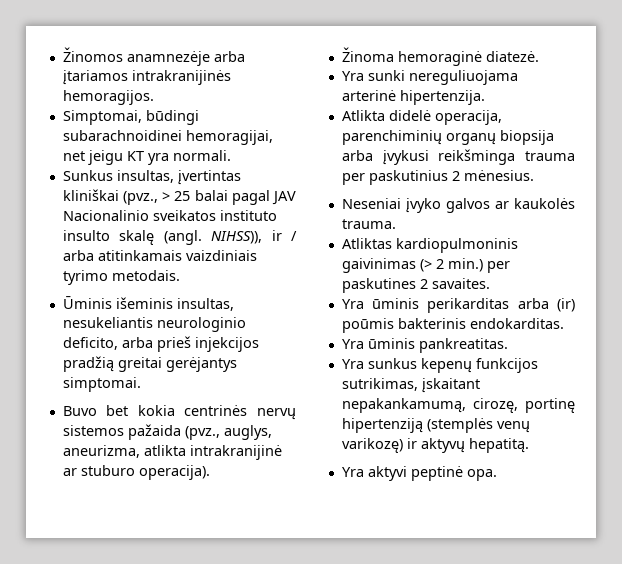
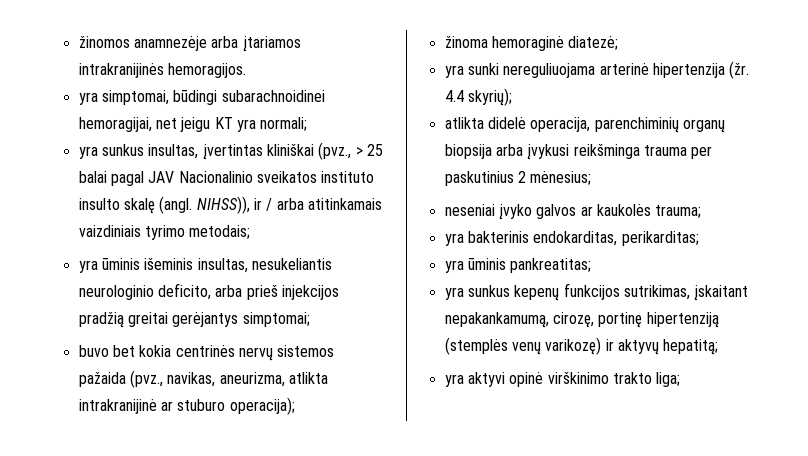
[62,47,123,62] Žinomos -> [78,36,130,48] žinomos
[62,110,142,125] Simptomai, -> [78,90,169,105] yra simptomai,
[172,150,231,161] [62,170,113,181] normali. // Sunkus -> [260,117,308,131] [78,144,144,159] normali; // yra sunkus
[111,270,180,281] [62,296,112,309] metodais. // Ūminis -> [189,225,251,239] [78,258,140,273] metodais; // yra ūminis
[62,377,141,392] [62,406,97,416] simptomai. // Buvo -> [242,312,310,327] [78,345,109,357] simptomai; // buvo
[223,425,272,440] auglys, -> [167,372,216,387] navikas,
[138,465,210,480] [341,47,539,66] [341,70,518,85] [341,90,485,105] [341,110,385,121] operacija). // Žinoma hemoraginė diatezė. // Yra sunki nereguliuojama arterinė hipertenzija. // Atlikta -> [229,397,295,415] [444,36,619,51] [444,61,750,79] [444,88,512,106] [444,117,484,129] operacija); // žinoma hemoraginė diatezė; // yra sunki nereguliuojama arterinė hipertenzija (žr. 4.4 skyrių); // atlikta
[463,170,534,181] [341,198,401,209] mėnesius. // Neseniai -> [530,171,592,185] [444,204,495,216] mėnesius; // neseniai
[341,219,396,229] [341,238,518,253] [341,258,510,273] [341,278,490,293] [341,298,575,313] [341,318,564,333] [341,338,508,353] [341,359,364,369] trauma. // Atliktas kardiopulmoninis gaivinimas (> 2 min.) per paskutines 2 savaites. // Yra ūminis perikarditas arba (ir) poūmis bakterinis endokarditas. // Yra ūminis pankreatitas. // Yra -> [655,205,702,218] [444,231,699,246] [444,258,592,273] [444,287,464,300] trauma; // yra bakterinis endokarditas, perikarditas; // yra ūminis pankreatitas; // yra
[468,438,529,453] [341,466,497,481] hepatitą. // Yra aktyvi peptinė opa. -> [663,339,719,355] [444,372,681,387] hepatitą; // yra aktyvi opinė virškinimo trakto liga;

